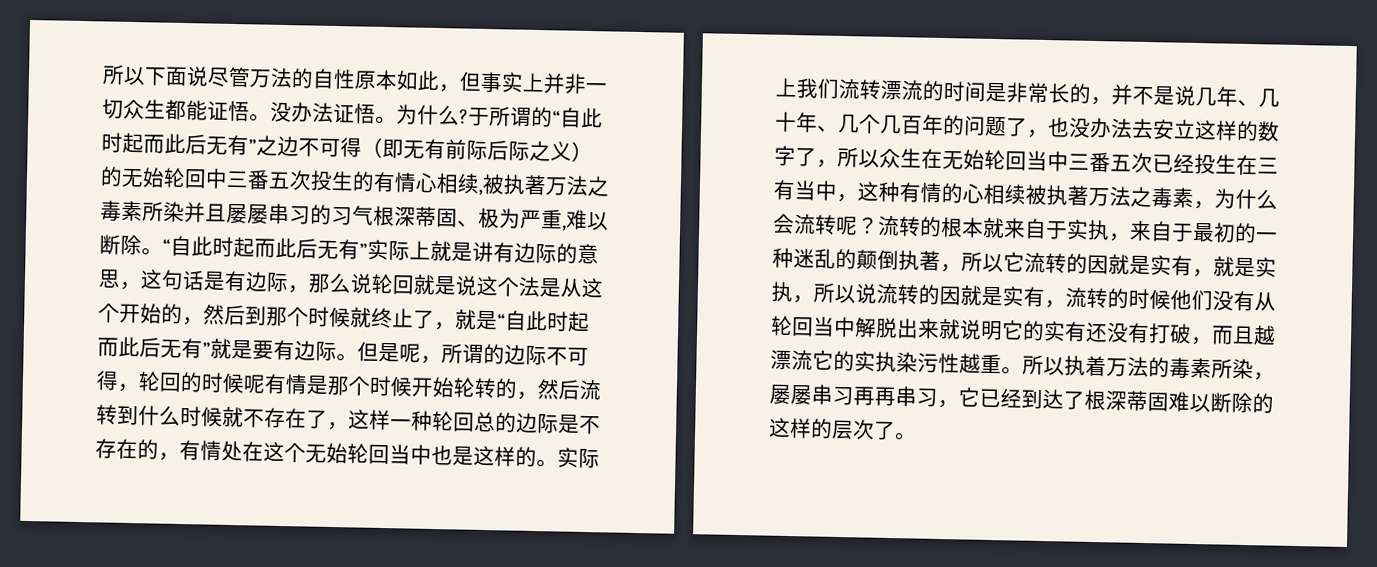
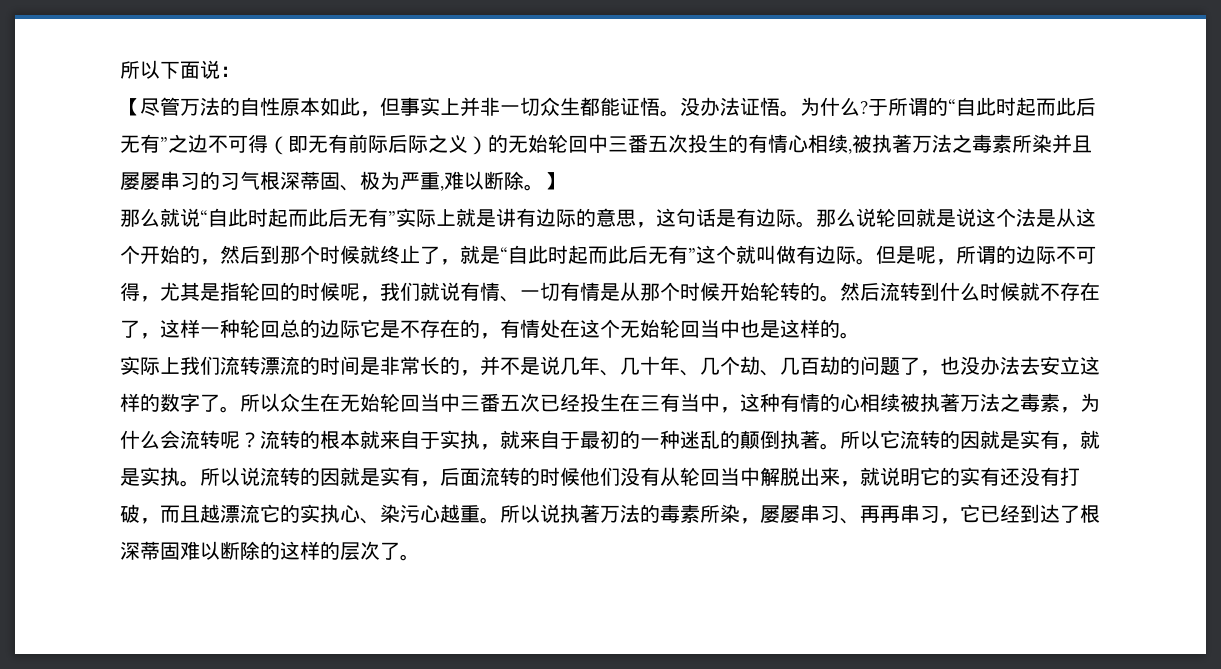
(209, 76) none -> [220,66,240,77] [120,98,140,116] ： // 【
(163, 251) none -> [544,172,564,190] [120,208,200,227] 】 // 那么就说
[287,285,309,294] ， -> [796,221,816,228] 。
[210,338,274,360] 就是要 -> [696,245,796,264] 这个就叫做
(139, 388) none -> [160,282,240,301] 尤其是指
[264,373,329,395] 有情是 -> [360,282,640,302] ，我们就说有情、一切有情是从
[516,391,538,401] ， -> [820,295,840,302] 。
(559, 423) none -> [360,319,380,338] 它
(558, 463) none -> (860, 335) //
[879,114,944,135] 几百年 -> [740,356,840,376] 劫、几百劫
[816,159,838,168] ， -> [220,406,240,413] 。
(1131, 237) none -> [500,430,520,449] 就
[940,263,962,273] ， -> [820,443,840,450] 。
[792,295,814,304] ， -> [180,480,200,487] 。
(1066, 304) none -> [440,467,480,486] 后面
(940, 328) none -> [840,481,860,487] ，
[896,352,960,374] 染污性 -> [340,504,440,524] 心、染污心
[1064,355,1107,377] 执着 -> [540,504,600,523] 说执著
(854, 396) none -> [840,518,860,524] 、

